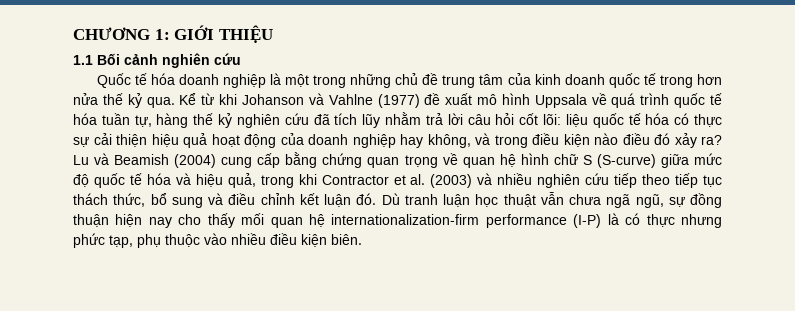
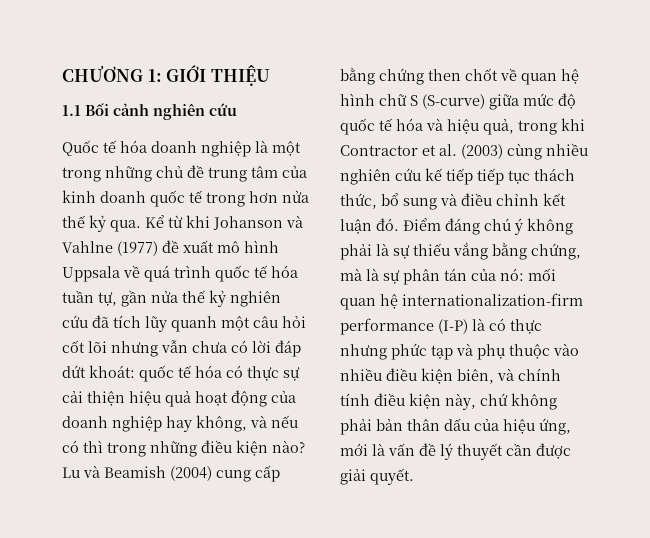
[156,113,189,128] hàng -> [121,290,178,307] gần nửa
[385,112,588,127] nhằm trả lời câu hỏi cốt lõi: liệu -> [171,315,306,332] [62,340,301,357] [62,365,135,378] quanh một câu hỏi cốt lõi nhưng vẫn chưa có lời đáp dứt khoát:
[494,133,722,148] trong điều kiện nào điều đó xảy ra? -> [271,415,298,428] [62,440,305,457] nếu có thì trong những điều kiện nào?
[367,155,438,168] quan trọng -> [428,68,498,81] then chốt
[477,173,493,185] và -> [507,143,542,160] cùng
[614,173,671,188] tiếp theo -> [425,168,473,185] kế tiếp
[381,192,722,208] [73,213,235,228] Dù tranh luận học thuật vẫn chưa ngã ngũ, sự đồng thuận hiện nay cho thấy -> [403,217,573,235] [340,242,581,260] [340,268,524,285] Điểm đáng chú ý không phải là sự thiếu vắng bằng chứng, mà là sự phân tán của nó:
[109,235,133,248] tạp, -> [431,343,473,360] tạp và
[331,234,362,245] biên. -> [457,368,561,384] [340,393,557,410] [340,418,571,435] [340,443,571,460] [340,468,414,485] biên, và chính tính điều kiện này, chứ không phải bản thân dấu của hiệu ứng, mới là vấn đề lý thuyết cần được giải quyết.

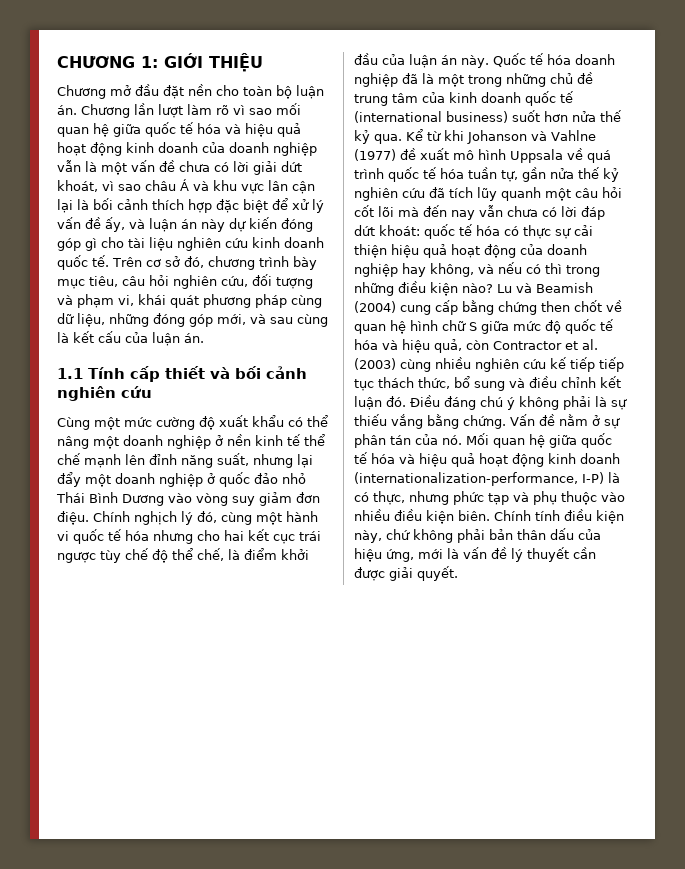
[62,103,237,120] 1.1 Bối cảnh nghiên cứu // -> [57,84,324,99] [57,103,301,118] [57,122,301,137] [57,142,317,156] [57,160,302,175] [57,179,315,194] [57,198,324,213] [57,217,313,232] [57,237,324,251] [57,255,317,270] [57,274,313,289] [57,294,322,308] [57,313,328,327] [57,331,204,346] [57,366,307,382] [57,386,152,401] [57,415,328,430] [57,434,325,449] [57,453,313,468] [57,472,306,487] [56,492,320,506] [57,511,318,525] [57,529,321,544] [57,548,309,563] [354,53,489,68] Chương mở đầu đặt nền cho toàn bộ luận án. Chương lần lượt làm rõ vì sao mối quan hệ giữa quốc tế hóa và hiệu quả hoạt động kinh doanh của doanh nghiệp vẫn là một vấn đề chưa có lời giải dứt khoát, vì sao châu Á và khu vực lân cận lại là bối cảnh thích hợp đặc biệt để xử lý vấn đề ấy, và luận án này dự kiến đóng góp gì cho tài liệu nghiên cứu kinh doanh quốc tế. Trên cơ sở đó, chương trình bày mục tiêu, câu hỏi nghiên cứu, đối tượng và phạm vi, khái quát phương pháp cùng dữ liệu, những đóng góp mới, và sau cùng là kết cấu của luận án. // 1.1 Tính cấp thiết và bối cảnh nghiên cứu // Cùng một mức cường độ xuất khẩu có thể nâng một doanh nghiệp ở nền kinh tế thể chế mạnh lên đỉnh năng suất, nhưng lại đẩy một doanh nghiệp ở quốc đảo nhỏ Thái Bình Dương vào vòng suy giảm đơn điệu. Chính nghịch lý đó, cùng một hành vi quốc tế hóa nhưng cho hai kết cục trái ngược tùy chế độ thể chế, là điểm khởi đầu của luận án này.
(251, 149) none -> [402,73,418,84] đã
[206,192,245,207] trong -> [354,110,540,123] (international business) suốt
[111,341,158,357] nhưng -> [398,205,475,220] mà đến nay
[422,94,485,109] (S-curve) -> (477, 326) none
[518,118,585,135] trong khi -> [466,340,489,350] còn
[403,217,441,231] Điểm -> [410,395,440,407] Điều
[531,243,581,260] [340,268,556,285] [340,293,583,310] [340,318,468,335] chứng, mà là sự phân tán của nó: mối quan hệ internationalization-firm performance (I-P) -> [463,414,620,429] [354,433,612,448] [354,452,620,467] [354,472,604,486] chứng. Vấn đề nằm ở sự phân tán của nó. Mối quan hệ giữa quốc tế hóa và hiệu quả hoạt động kinh doanh (internationalization-performance, I-P)
[510,319,542,334] thực -> [373,491,405,505] thực,
[457,368,561,384] biên, và chính -> [458,510,531,521] biên. Chính

